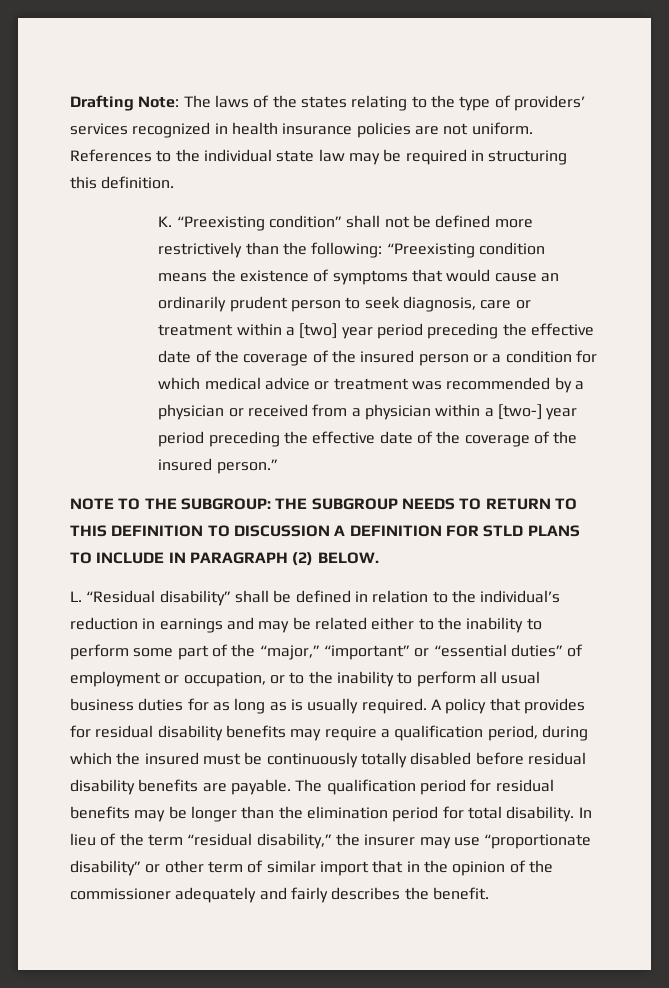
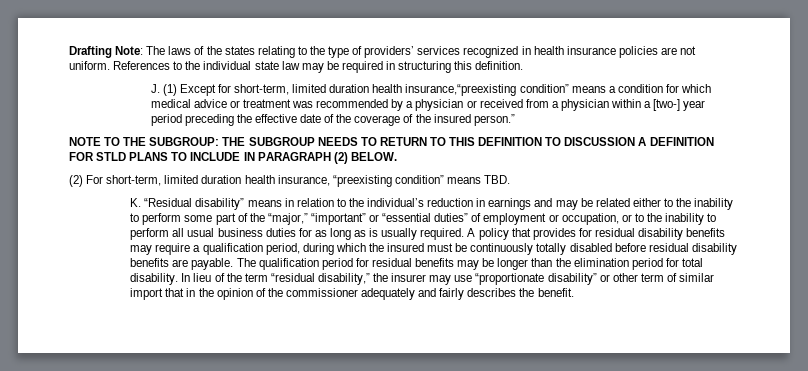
[158,215,533,231] [158,242,545,258] [158,269,559,285] [158,296,531,312] [158,323,594,339] [158,350,488,366] K. “Preexisting condition” shall not be defined more restrictively than the following: “Preexisting condition means the existence of symptoms that would cause an ordinarily prudent person to seek diagnosis, care or treatment within a [two] year period preceding the effective date of the coverage of the insured person or -> [150,84,606,96] J. (1) Except for short-term, limited duration health insurance,“preexisting condition” means
[70,590,351,606] L. “Residual disability” shall be defined -> [69,175,511,187] [130,198,282,210] (2) For short-term, limited duration health insurance, “preexisting condition” means TBD. // K. “Residual disability” means

